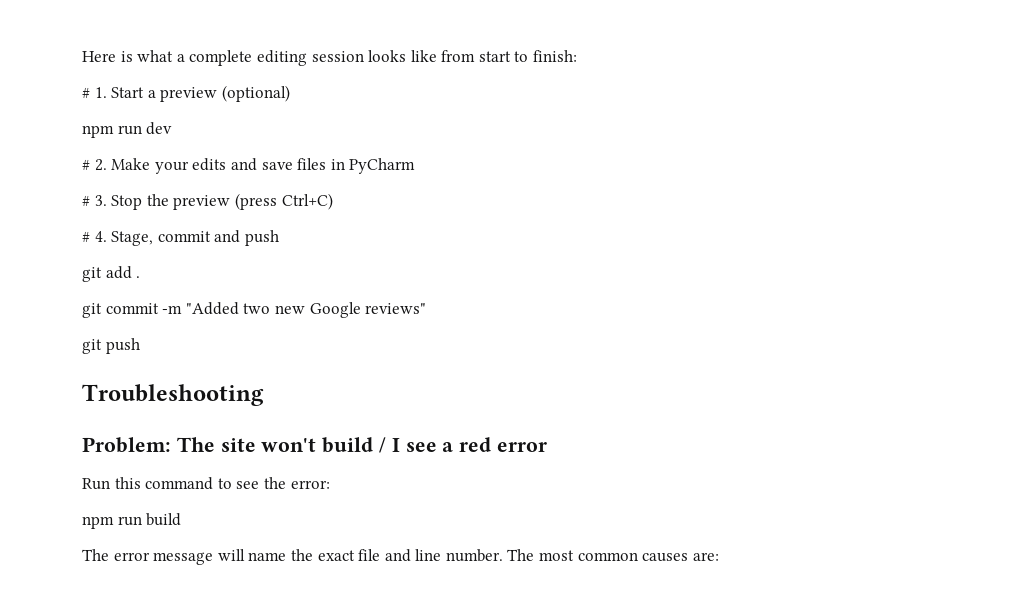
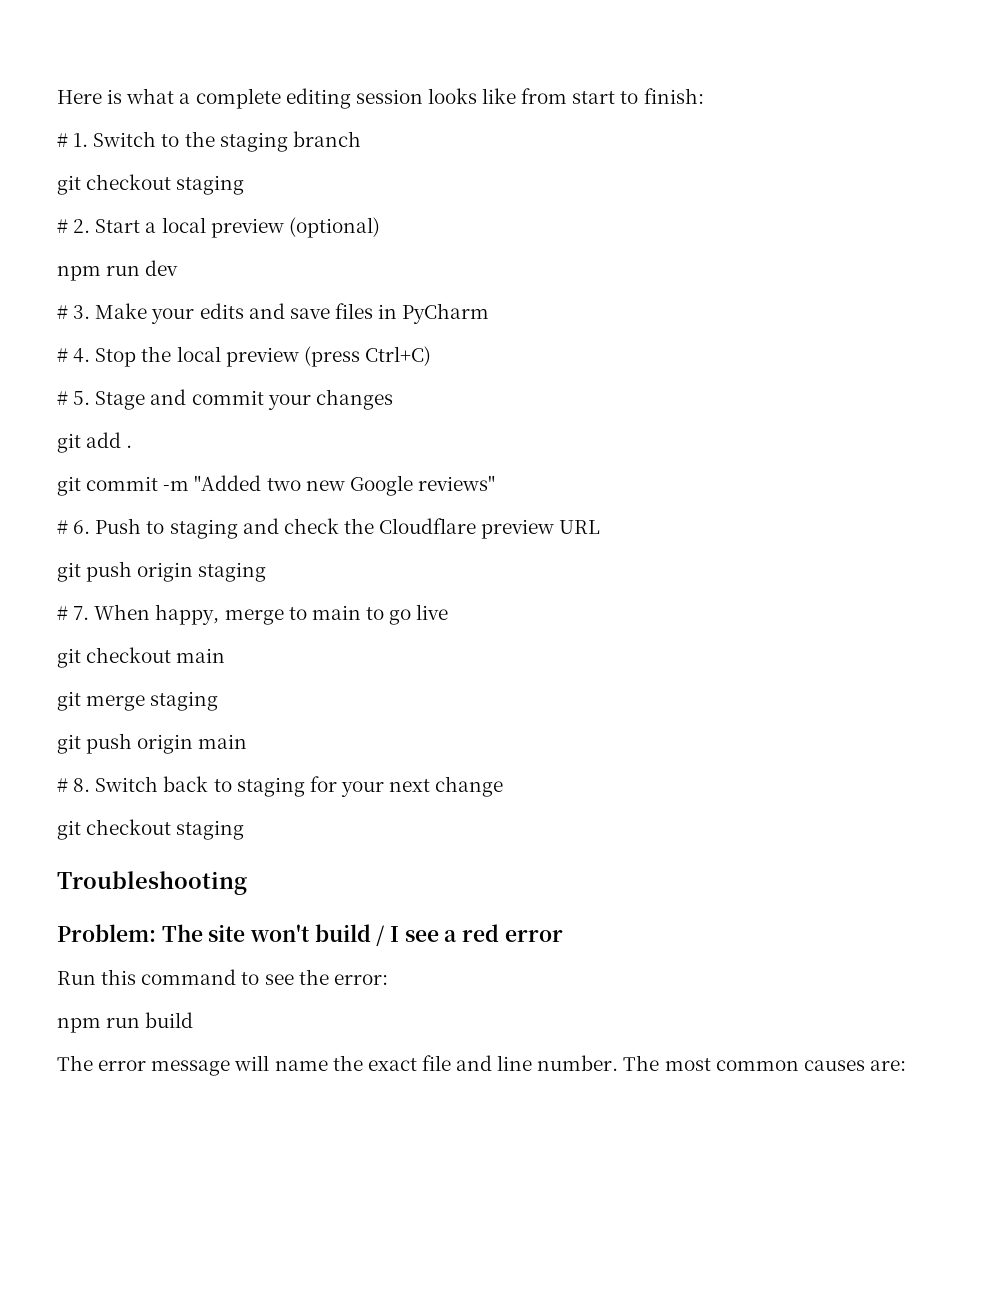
(107, 92) none -> [93,131,361,152] [57,174,245,195] [57,219,91,233] Switch to the staging branch // git checkout staging // # 2.
(156, 94) none -> [161,217,206,233] local
[94,159,107,171] 2. -> [73,305,91,319] 3.
[94,195,107,206] 3. -> [73,348,91,363] 4.
(169, 200) none -> [176,346,221,362] local
[94,230,279,246] 4. Stage, commit and push -> [73,389,393,410] 5. Stage and commit your changes
[82,338,140,354] git push -> [57,518,601,539] [57,561,267,582] [57,604,449,625] [57,647,226,668] [57,691,219,711] [57,733,248,754] [57,776,504,797] [57,819,245,840] # 6. Push to staging and check the Cloudflare preview URL // git push origin staging // # 7. When happy, merge to main to go live // git checkout main // git merge staging // git push origin main // # 8. Switch back to staging for your next change // git checkout staging

